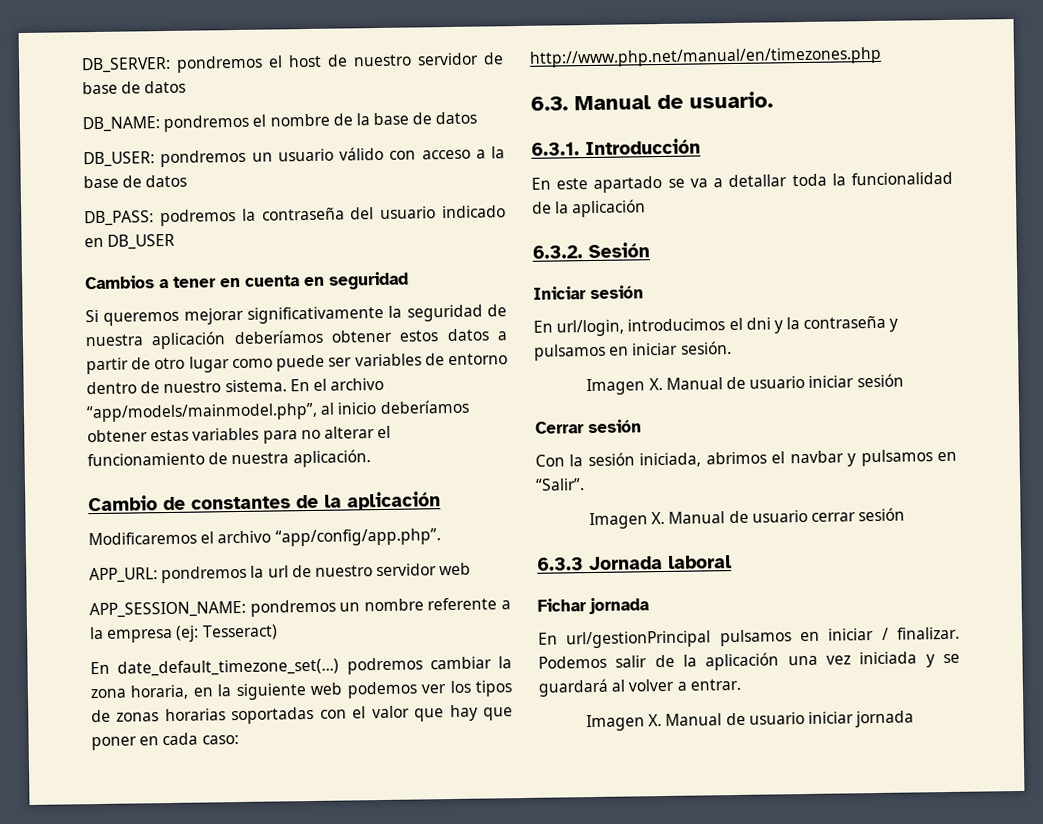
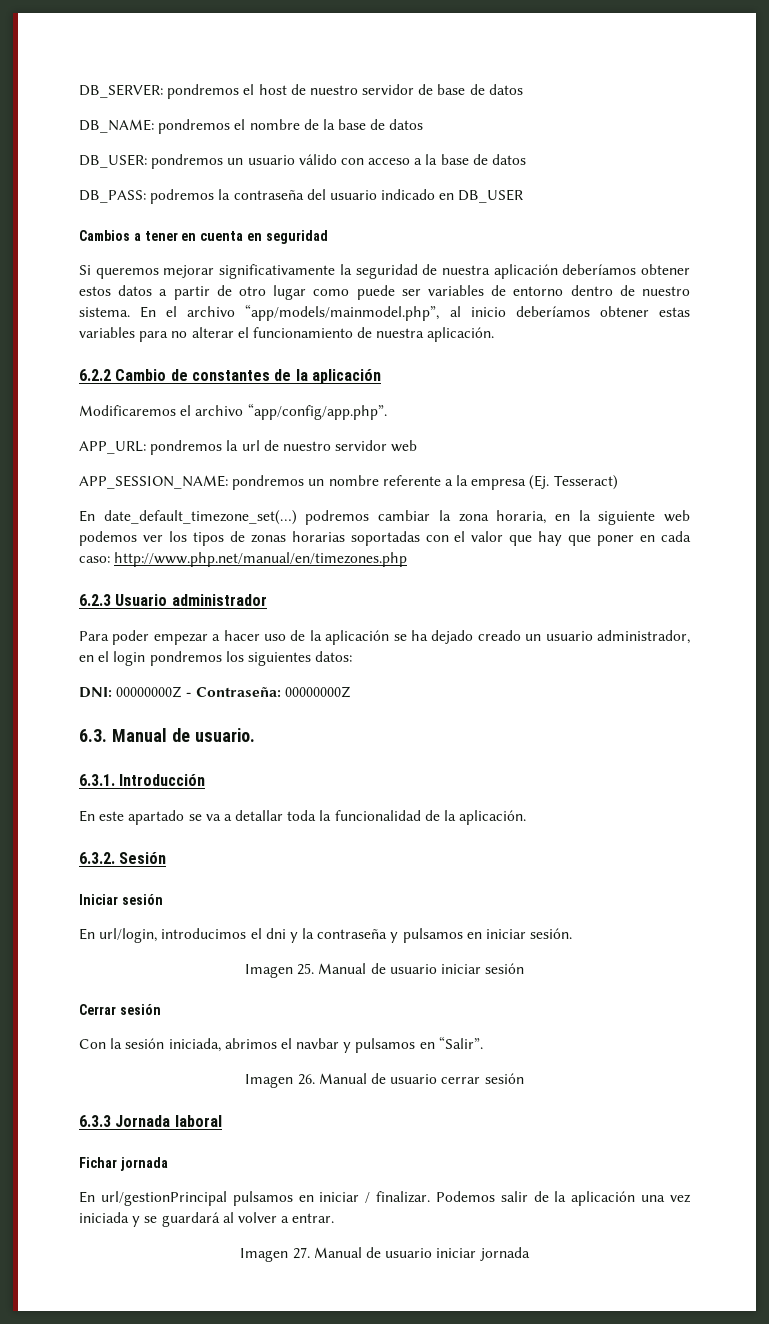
(371, 458) none -> [79,369,111,381] 6.2.2
[175,625,200,642] (ej: -> [529,475,550,490] (Ej.
(882, 57) none -> [79,594,267,606] [79,630,690,645] [79,651,353,666] [79,686,351,698] // 6.2.3 Usuario administrador // Para poder empezar a hacer uso de la aplicación se ha dejado creado un usuario administrador, en el login pondremos los siguientes datos: // DNI: 00000000Z - Contraseña: 00000000Z
[572,199,647,218] aplicación -> [459,810,527,825] aplicación.
[648,378,663,391] X. -> [297,963,315,975] 25.
[651,511,666,525] X. -> [297,1074,315,1085] 26.
[648,714,663,727] X. -> [292,1247,310,1259] 27.

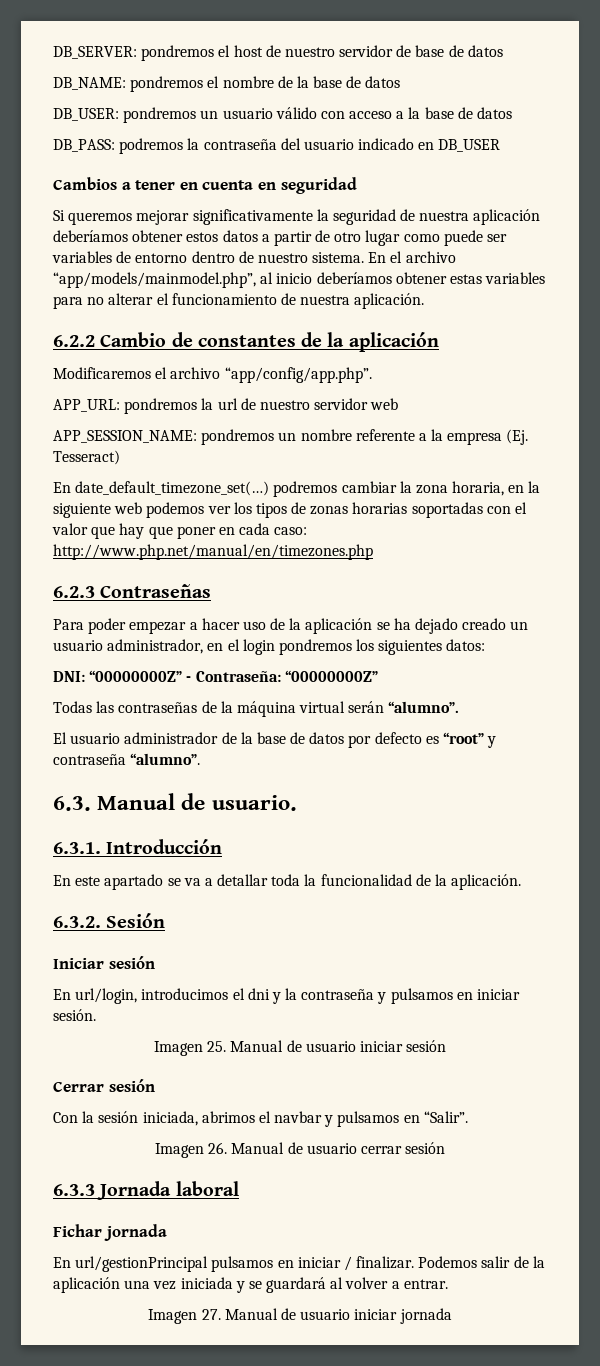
[115,594,267,606] Usuario administrador -> [100,584,212,598] Contraseñas
[116,686,183,698] 00000000Z -> [89,670,183,682] “00000000Z”
[284,686,351,698] 00000000Z -> [284,670,378,682] [53,701,460,717] [53,732,497,748] [53,753,201,765] “00000000Z” // Todas las contraseñas de la máquina virtual serán “alumno”. // El usuario administrador de la base de datos por defecto es “root” y contraseña “alumno”.

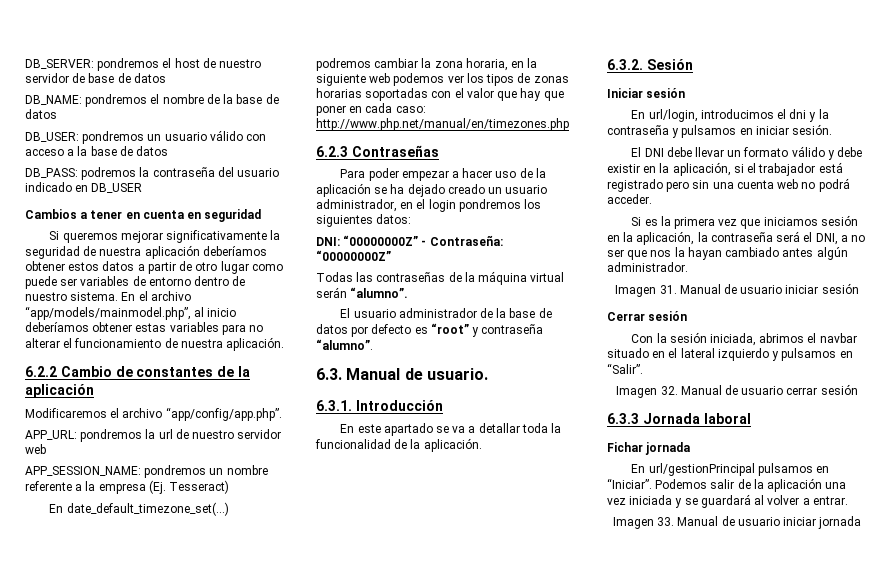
[153,1041,227,1056] // Imagen 25. -> [631,146,863,160] [607,162,843,176] [607,178,850,192] [607,194,652,204] [631,215,858,229] [607,231,866,245] [607,247,848,260] [607,262,688,272] [615,285,677,297] // El DNI debe llevar un formato válido y debe existir en la aplicación, si el trabajador está registrado pero sin una cuenta web no podrá acceder. // Si es la primera vez que iniciamos sesión en la aplicación, la contraseña será el DNI, a no ser que nos la hayan cambiado antes algún administrador. // Imagen 31.
(323, 1117) none -> [607,348,769,361] situado en el lateral izquierdo
[208,1142,228,1154] 26. -> [660,386,678,395] 32.
[297,1256,415,1271] iniciar / finalizar. -> [607,478,652,489] “Iniciar”.
[201,1309,221,1320] 27. -> [657,517,675,526] 33.

